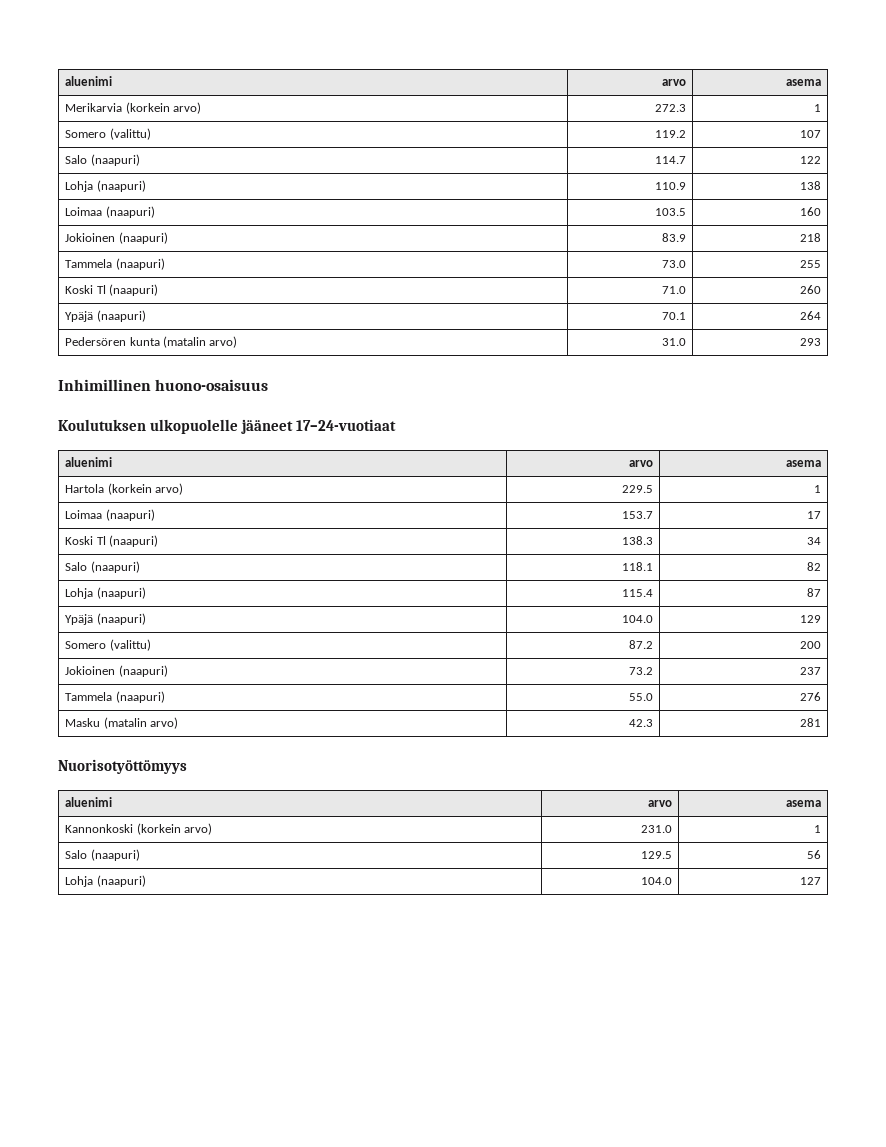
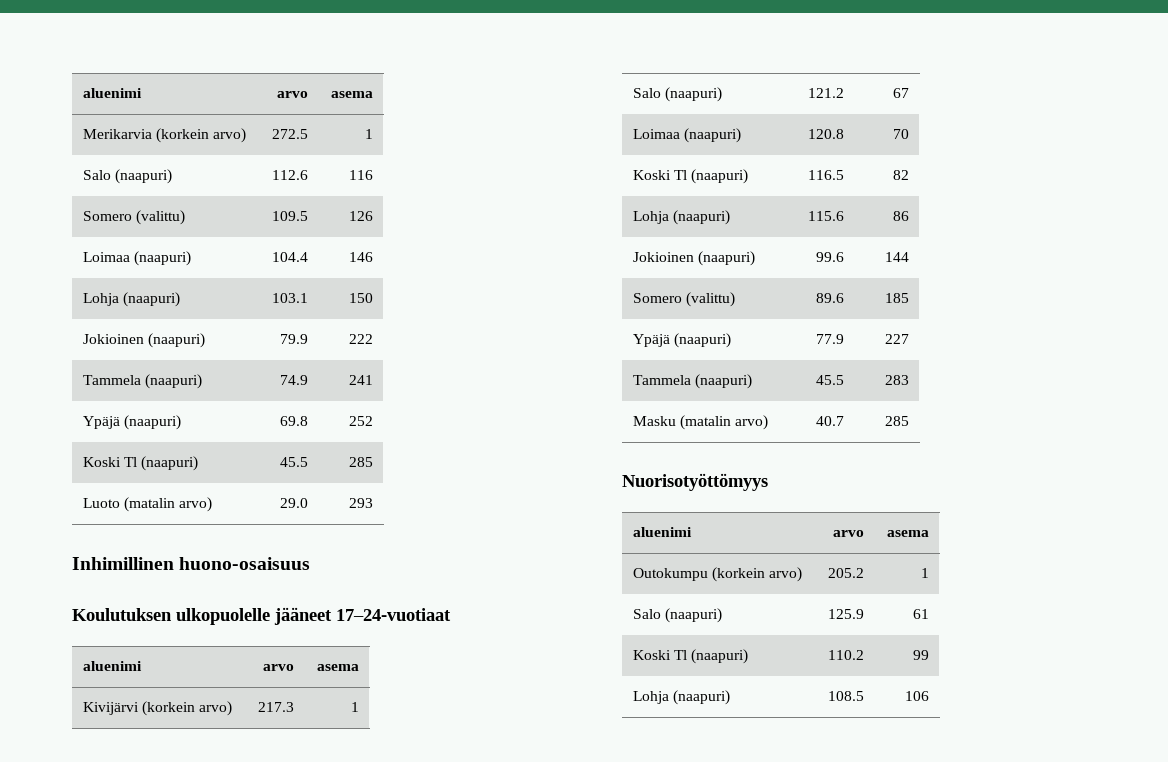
[654,104,686,112] [813,104,821,112] [65,128,151,140] [654,130,686,138] [799,130,821,138] [65,154,140,166] [654,156,686,164] [799,156,821,164] [65,180,146,192] [654,182,686,190] [799,181,821,190] [65,206,155,218] [654,208,686,216] [799,207,821,216] [65,232,168,244] [661,233,686,242] [799,233,821,242] [65,258,165,270] [661,260,686,268] [799,260,821,268] [65,284,158,296] [661,286,686,294] [799,285,821,294] [65,310,146,322] [661,312,686,320] [799,311,821,320] [65,336,238,348] [661,338,686,346] 272.3 | 1 // Somero (valittu) | 119.2 | 107 // Salo (naapuri) | 114.7 | 122 // Lohja (naapuri) | 110.9 | 138 // Loimaa (naapuri) | 103.5 | 160 // Jokioinen (naapuri) | 83.9 | 218 // Tammela (naapuri) | 73.0 | 255 // Koski Tl (naapuri) | 71.0 | 260 // Ypäjä (naapuri) | 70.1 | 264 // Pedersören kunta (matalin arvo) | 31.0 -> [272,129,309,139] [365,129,374,139] [82,169,172,184] [272,170,309,180] [349,170,374,180] [82,210,185,225] [272,211,309,221] [349,211,374,221] [82,251,191,266] [272,252,309,262] [349,252,374,262] [82,292,180,307] [272,293,309,303] [349,293,374,303] [82,333,205,348] [280,334,309,344] [349,334,374,344] [82,374,202,389] [280,375,309,385] [349,375,374,385] [82,415,181,430] [280,416,309,426] [349,416,374,426] [82,456,199,471] [280,457,309,467] [349,457,374,467] [82,497,213,512] [280,498,309,508] 272.5 | 1 // Salo (naapuri) | 112.6 | 116 // Somero (valittu) | 109.5 | 126 // Loimaa (naapuri) | 104.4 | 146 // Lohja (naapuri) | 103.1 | 150 // Jokioinen (naapuri) | 79.9 | 222 // Tammela (naapuri) | 74.9 | 241 // Ypäjä (naapuri) | 69.8 | 252 // Koski Tl (naapuri) | 45.5 | 285 // Luoto (matalin arvo) | 29.0
[65,483,183,495] [621,485,653,493] [813,485,821,493] [65,509,155,521] [621,511,653,519] [806,511,821,519] [65,535,158,547] [621,536,653,545] [806,537,821,545] [65,561,140,573] [621,562,653,571] [806,562,821,571] [65,587,146,599] [621,589,653,597] [806,588,821,597] [65,613,146,625] [621,615,653,623] [799,615,821,623] [65,639,151,651] [628,640,653,649] [799,641,821,649] [65,665,168,677] [628,667,653,675] [799,667,821,675] [65,691,165,703] [628,693,653,701] [799,692,821,701] Hartola (korkein arvo) | 229.5 | 1 // Loimaa (naapuri) | 153.7 | 17 // Koski Tl (naapuri) | 138.3 | 34 // Salo (naapuri) | 118.1 | 82 // Lohja (naapuri) | 115.4 | 87 // Ypäjä (naapuri) | 104.0 | 129 // Somero (valittu) | 87.2 | 200 // Jokioinen (naapuri) | 73.2 | 237 // Tammela (naapuri) | 55.0 | 276 -> [82,701,233,716] [258,702,295,712] [351,702,360,712] [632,87,722,102] [808,88,845,98] [893,88,910,98] [632,128,741,143] [808,129,845,139] [893,129,910,139] [632,169,749,184] [808,170,845,180] [893,170,910,180] [632,210,730,225] [808,211,845,221] [893,211,910,221] [632,251,755,266] [816,252,845,262] [885,252,910,262] [632,292,735,307] [816,293,845,303] [885,293,910,303] [632,333,731,348] [816,334,845,344] [885,334,910,344] [632,374,752,389] [816,375,845,385] [885,375,910,385] Kivijärvi (korkein arvo) | 217.3 | 1 // Salo (naapuri) | 121.2 | 67 // Loimaa (naapuri) | 120.8 | 70 // Koski Tl (naapuri) | 116.5 | 82 // Lohja (naapuri) | 115.6 | 86 // Jokioinen (naapuri) | 99.6 | 144 // Somero (valittu) | 89.6 | 185 // Ypäjä (naapuri) | 77.9 | 227 // Tammela (naapuri) | 45.5 | 283
[628,719,653,727] [799,718,821,727] 42.3 | 281 -> [816,416,845,426] [885,416,910,426] 40.7 | 285
[65,823,212,835] [640,825,672,833] [813,825,821,833] [65,849,140,861] [640,851,672,859] [806,850,821,859] [65,875,146,887] [640,877,672,885] [799,877,821,885] Kannonkoski (korkein arvo) | 231.0 | 1 // Salo (naapuri) | 129.5 | 56 // Lohja (naapuri) | 104.0 | 127 -> [632,567,803,582] [828,568,865,578] [921,568,930,578] [632,608,722,623] [828,609,865,619] [913,609,930,619] [632,649,749,664] [828,650,865,660] [913,650,930,660] [632,690,730,705] [828,691,865,701] [905,691,930,701] Outokumpu (korkein arvo) | 205.2 | 1 // Salo (naapuri) | 125.9 | 61 // Koski Tl (naapuri) | 110.2 | 99 // Lohja (naapuri) | 108.5 | 106

